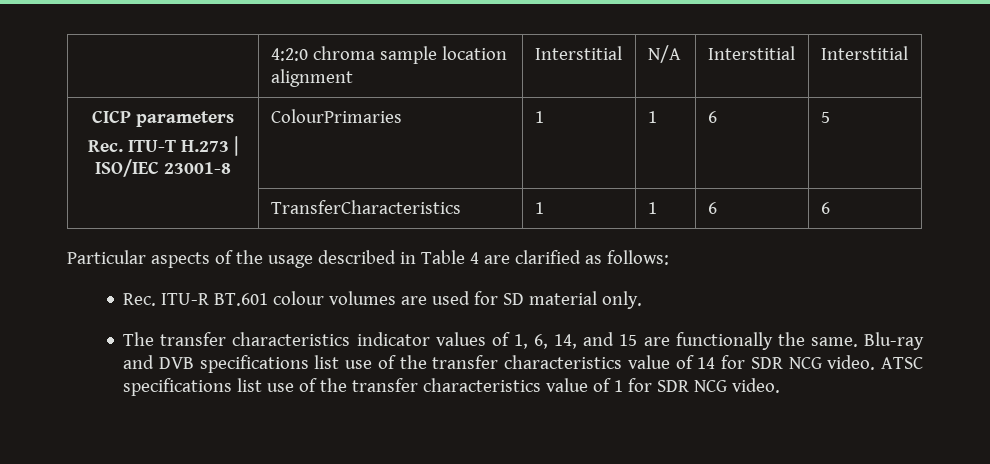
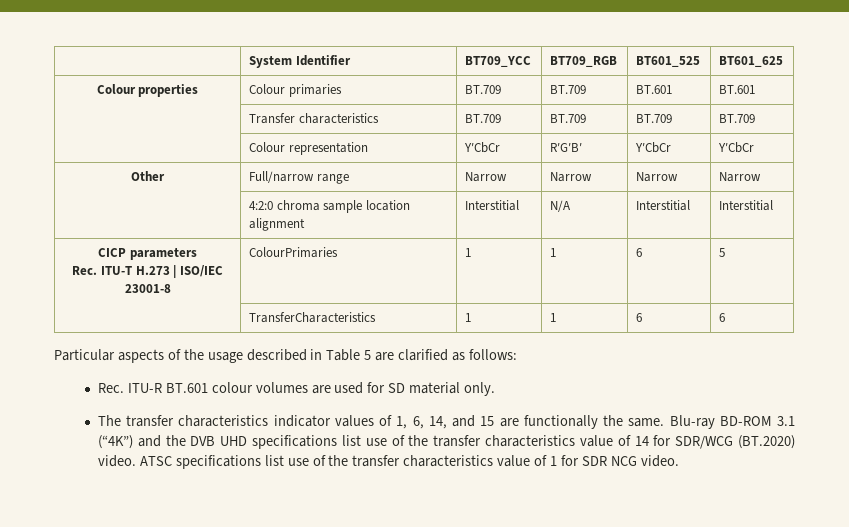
(270, 54) none -> [249,55,351,68] [465,56,532,67] [550,56,618,67] [636,56,701,67] [719,56,784,67] [96,84,199,97] [249,84,342,97] [465,85,502,94] [550,85,587,94] [636,85,673,94] [719,85,756,94] [249,113,379,124] [465,114,502,123] [550,114,587,123] [636,114,673,123] [719,114,756,123] [249,142,368,155] [464,142,501,153] [550,143,583,152] [635,142,672,153] [718,142,755,153] [131,171,165,181] [249,171,349,184] [465,172,508,182] [550,172,593,182] [636,172,679,182] [719,172,762,182] | System Identifier | BT709_YCC | BT709_RGB | BT601_525 | BT601_625 // Colour properties | Colour primaries | BT.709 | BT.709 | BT.601 | BT.601 // | Transfer characteristics | BT.709 | BT.709 | BT.709 | BT.709 // | Colour representation | Y′CbCr | R′G′B′ | Y′CbCr | Y′CbCr // Other | Full/narrow range | Narrow | Narrow | Narrow | Narrow //
[469,252,479,264] 4 -> [364,350,372,360] 5
[123,355,194,369] and DVB -> [719,416,796,426] [97,435,248,449] BD-ROM 3.1 (“4K”) and the DVB UHD
[750,357,822,369] SDR NCG -> [675,435,795,449] SDR/WCG (BT.2020)

